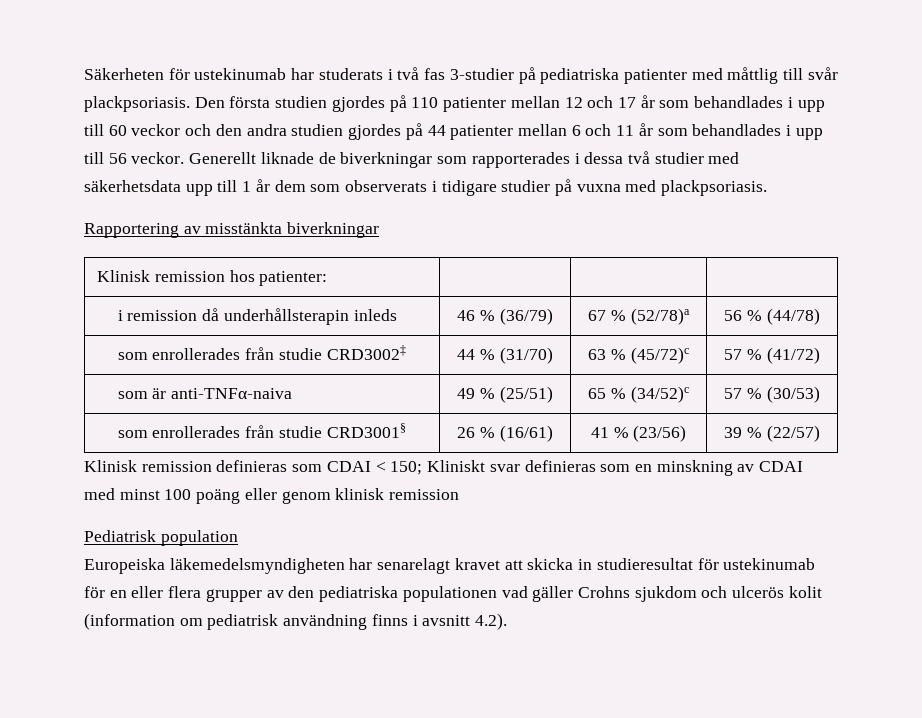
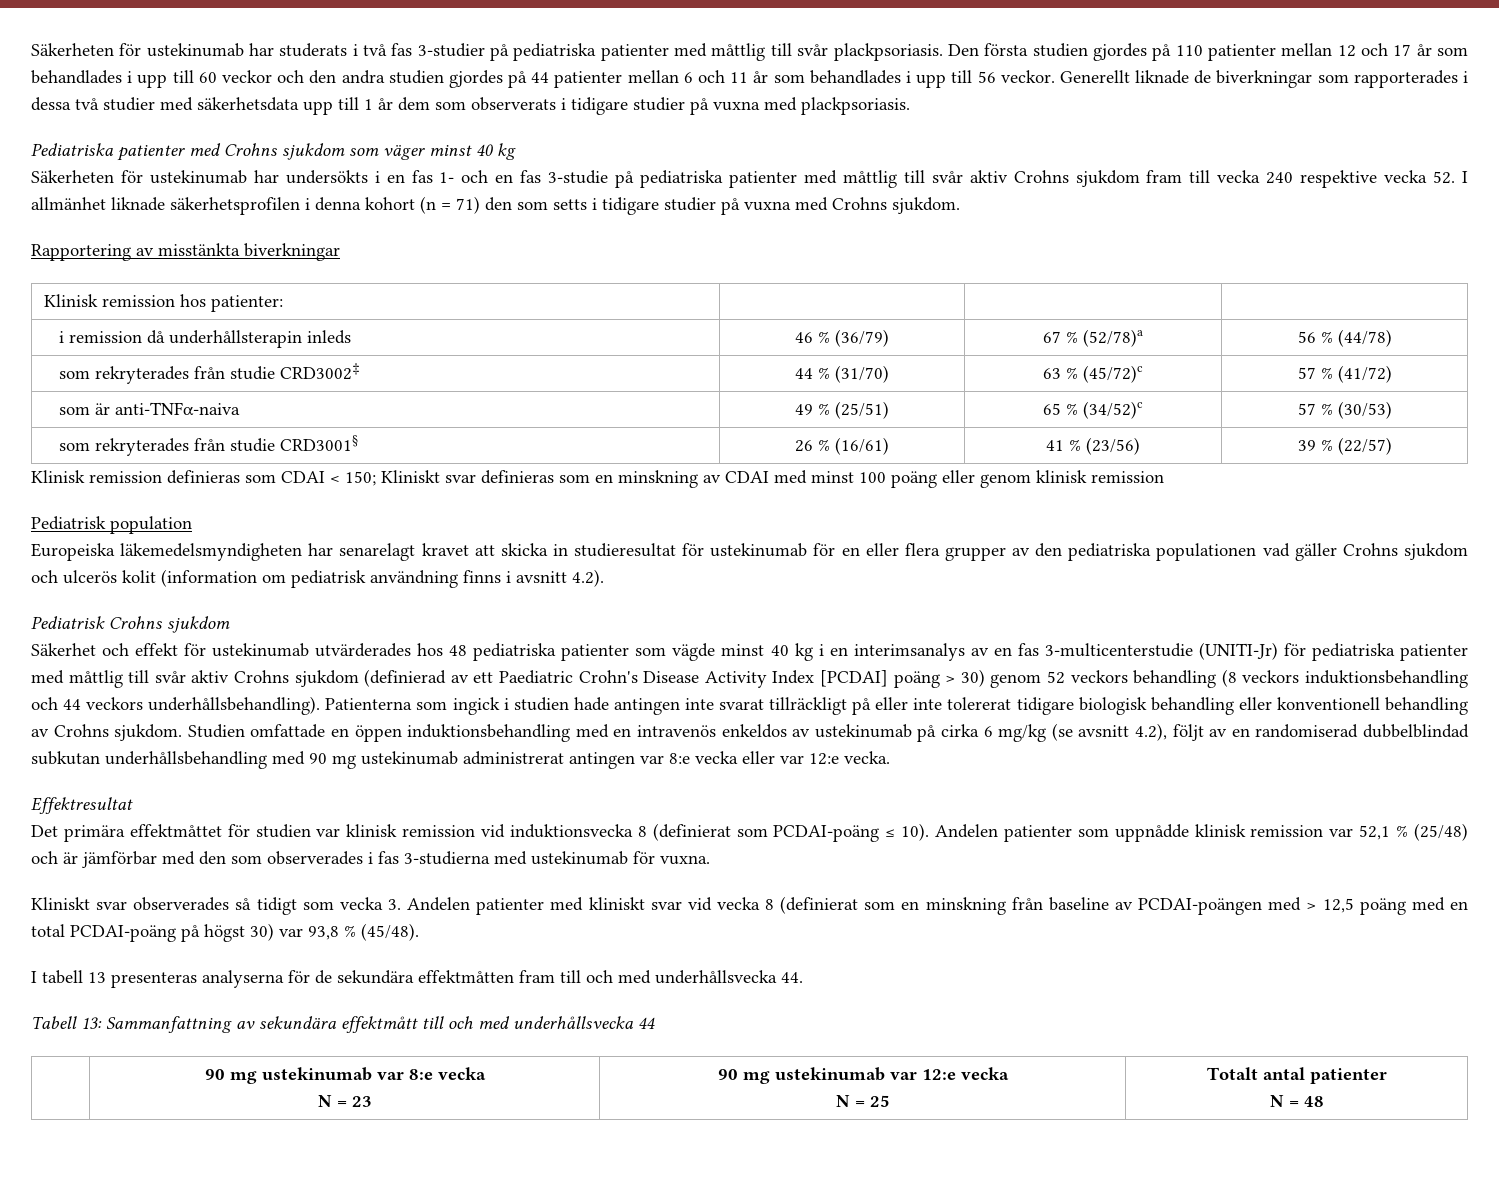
(768, 188) none -> [31,143,516,161] [31,170,1468,188] [31,196,960,215] // Pediatriska patienter med Crohns sjukdom som väger minst 40 kg // Säkerheten för ustekinumab har undersökts i en fas 1- och en fas 3-studie på pediatriska patienter med måttlig till svår aktiv Crohns sjukdom fram till vecka 240 respektive vecka 52. I allmänhet liknade säkerhetsprofilen i denna kohort (n = 71) den som setts i tidigare studier på vuxna med Crohns sjukdom.
[152,348,241,360] enrollerades -> [95,366,190,384] rekryterades
[152,426,241,438] enrollerades -> [95,438,190,456] rekryterades
(508, 621) none -> [31,616,230,633] [31,642,1468,661] [31,669,1468,688] [31,696,1469,715] [31,723,1469,742] [31,751,890,769] [31,797,133,814] [31,823,1469,842] [31,851,710,868] [31,896,1469,915] [31,923,419,942] [31,970,803,988] [31,1016,655,1033] [204,1067,486,1084] [317,1095,372,1107] [717,1067,1009,1084] [835,1095,890,1107] [1206,1067,1387,1084] [1269,1095,1324,1107] // Pediatrisk Crohns sjukdom // Säkerhet och effekt för ustekinumab utvärderades hos 48 pediatriska patienter som vägde minst 40 kg i en interimsanalys av en fas 3-multicenterstudie (UNITI-Jr) för pediatriska patienter med måttlig till svår aktiv Crohns sjukdom (definierad av ett Paediatric Crohn's Disease Activity Index [PCDAI] poäng > 30) genom 52 veckors behandling (8 veckors induktionsbehandling och 44 veckors underhållsbehandling). Patienterna som ingick i studien hade antingen inte svarat tillräckligt på eller inte tolererat tidigare biologisk behandling eller konventionell behandling av Crohns sjukdom. Studien omfattade en öppen induktionsbehandling med en intravenös enkeldos av ustekinumab på cirka 6 mg/kg (se avsnitt 4.2), följt av en randomiserad dubbelblindad subkutan underhållsbehandling med 90 mg ustekinumab administrerat antingen var 8:e vecka eller var 12:e vecka. // Effektresultat // Det primära effektmåttet för studien var klinisk remission vid induktionsvecka 8 (definierat som PCDAI-poäng ≤ 10). Andelen patienter som uppnådde klinisk remission var 52,1 % (25/48) och är jämförbar med den som observerades i fas 3-studierna med ustekinumab för vuxna. // Kliniskt svar observerades så tidigt som vecka 3. Andelen patienter med kliniskt svar vid vecka 8 (definierat som en minskning från baseline av PCDAI-poängen med > 12,5 poäng med en total PCDAI-poäng på högst 30) var 93,8 % (45/48). // I tabell 13 presenteras analyserna för de sekundära effektmåtten fram till och med underhållsvecka 44. // Tabell 13: Sammanfattning av sekundära effektmått till och med underhållsvecka 44 // | 90 mg ustekinumab var 8:e vecka // N = 23 | 90 mg ustekinumab var 12:e vecka // N = 25 | Totalt antal patienter // N = 48

